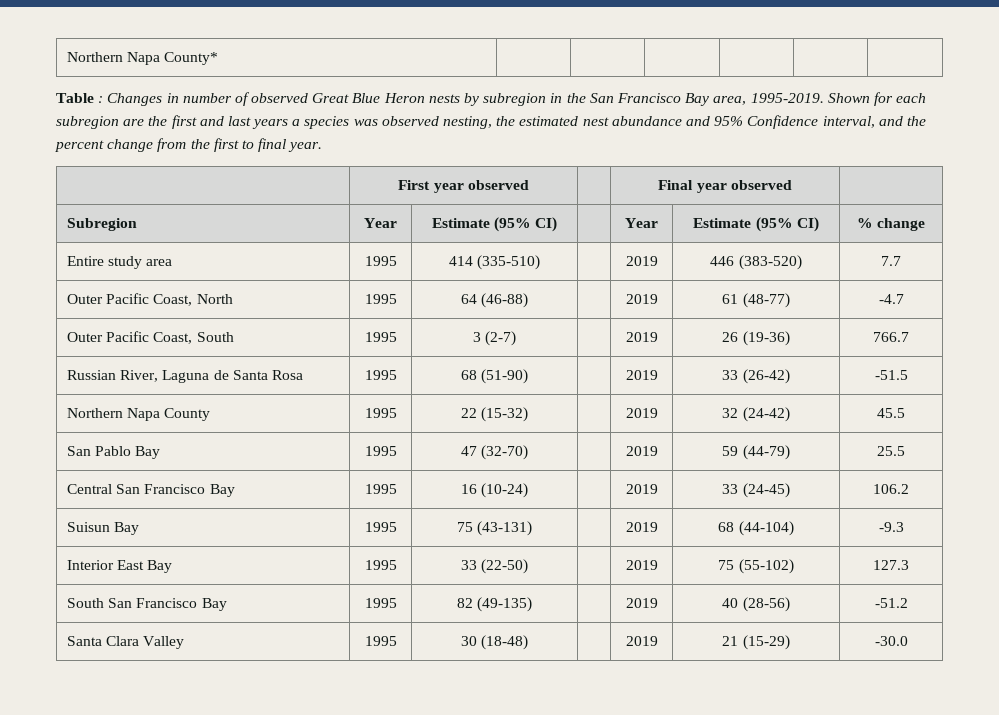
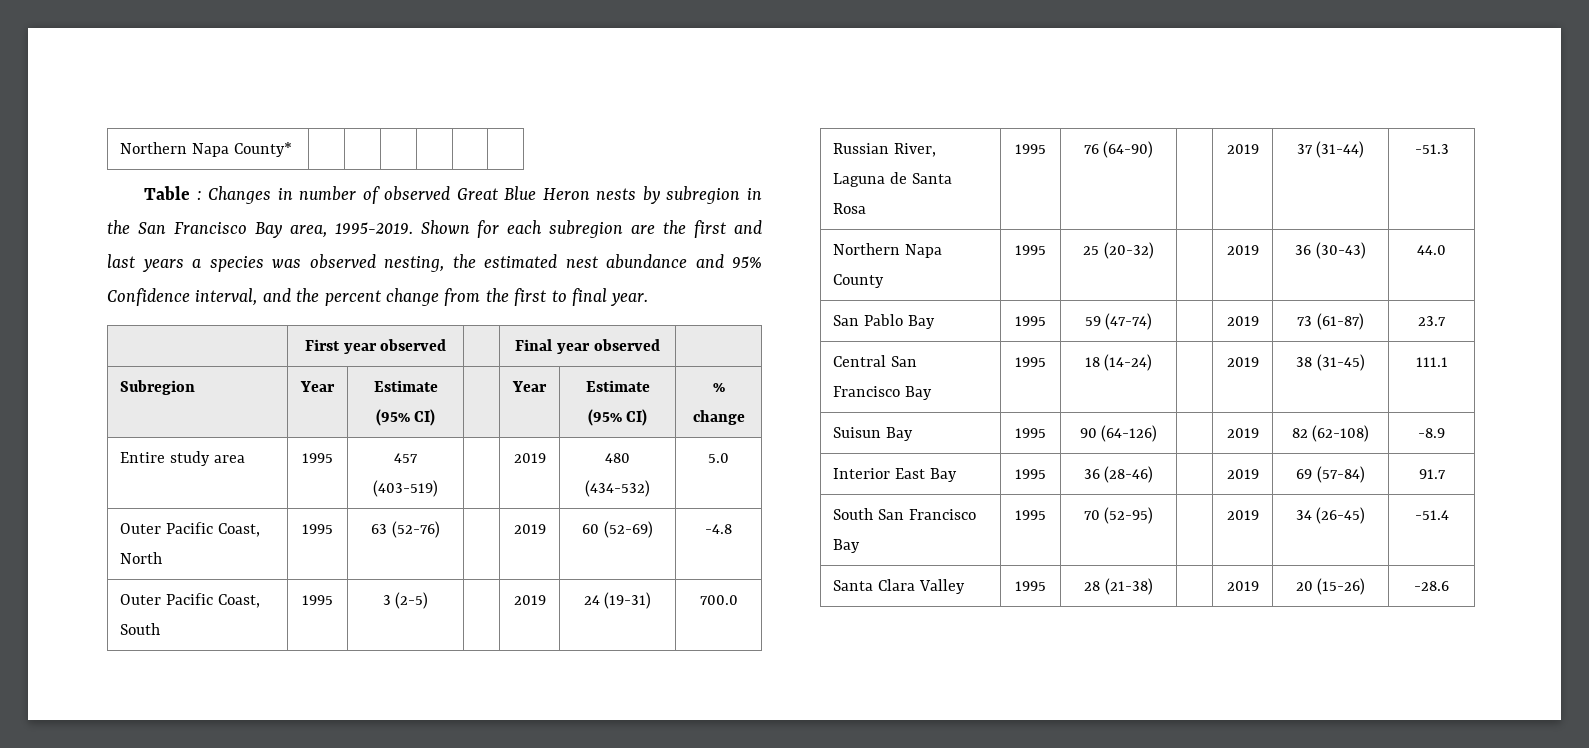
[448,255,541,270] [625,256,658,266] [710,255,802,270] [881,256,901,266] 414 (335-510) | | 2019 | 446 (383-520) | 7.7 -> [394,453,418,463] [373,480,438,497] [513,453,546,463] [605,453,630,463] [585,480,650,497] [708,453,729,463] 457 (403-519) | | 2019 | 480 (434-532) | 5.0
[460,293,529,308] [625,294,658,304] [722,293,790,308] [878,294,904,304] 64 (46-88) | | 2019 | 61 (48-77) | -4.7 -> [371,521,440,538] [513,524,546,534] [582,521,653,538] [705,524,732,534] 63 (52-76) | | 2019 | 60 (52-69) | -4.8
[485,331,517,346] [625,332,658,342] [722,331,790,346] [873,332,909,342] (2-7) | | 2019 | 26 (19-36) | 766.7 -> [395,592,429,609] [513,595,546,605] [583,592,652,609] [699,595,738,605] (2-5) | | 2019 | 24 (19-31) | 700.0
[460,369,529,384] [625,370,658,380] [722,369,790,384] [874,370,908,380] 68 (51-90) | | 2019 | 33 (26-42) | -51.5 -> [1083,141,1154,158] [1226,144,1259,154] [1296,141,1365,158] [1414,144,1449,154] 76 (64-90) | | 2019 | 37 (31-44) | -51.3
[460,407,529,422] [625,408,658,418] [722,407,790,422] [877,408,905,418] 22 (15-32) | | 2019 | 32 (24-42) | 45.5 -> [1083,242,1154,259] [1226,245,1259,255] [1295,242,1366,259] [1417,245,1446,255] 25 (20-32) | | 2019 | 36 (30-43) | 44.0
[460,445,529,460] [625,446,658,456] [722,445,790,460] [877,446,905,456] 47 (32-70) | | 2019 | 59 (44-79) | 25.5 -> [1084,313,1153,330] [1226,316,1259,326] [1297,313,1364,330] [1418,316,1446,326] 59 (47-74) | | 2019 | 73 (61-87) | 23.7
[460,483,529,498] [625,484,658,494] [722,483,790,498] [873,484,909,494] 16 (10-24) | | 2019 | 33 (24-45) | 106.2 -> [1084,354,1153,371] [1226,357,1259,367] [1296,354,1365,371] [1415,357,1448,367] 18 (14-24) | | 2019 | 38 (31-45) | 111.1
[456,521,533,536] [625,522,658,532] [718,521,794,536] [878,522,904,532] 75 (43-131) | | 2019 | 68 (44-104) | -9.3 -> [1079,425,1158,442] [1226,428,1259,438] [1291,425,1370,442] [1418,428,1445,438] 90 (64-126) | | 2019 | 82 (62-108) | -8.9
[460,559,529,574] [625,560,658,570] [718,559,794,574] [873,560,909,570] 33 (22-50) | | 2019 | 75 (55-102) | 127.3 -> [1083,466,1154,483] [1226,469,1259,479] [1296,466,1365,483] [1418,469,1446,479] 36 (28-46) | | 2019 | 69 (57-84) | 91.7
[456,597,533,612] [625,598,658,608] [722,597,790,612] [874,598,908,608] 82 (49-135) | | 2019 | 40 (28-56) | -51.2 -> [1083,507,1154,524] [1226,510,1259,520] [1295,507,1366,524] [1414,510,1449,520] 70 (52-95) | | 2019 | 34 (26-45) | -51.4
[460,635,529,650] [625,636,658,646] [722,635,790,650] [874,636,908,646] 30 (18-48) | | 2019 | 21 (15-29) | -30.0 -> [1084,578,1153,595] [1226,581,1259,591] [1295,578,1366,595] [1414,581,1449,591] 28 (21-38) | | 2019 | 20 (15-26) | -28.6

